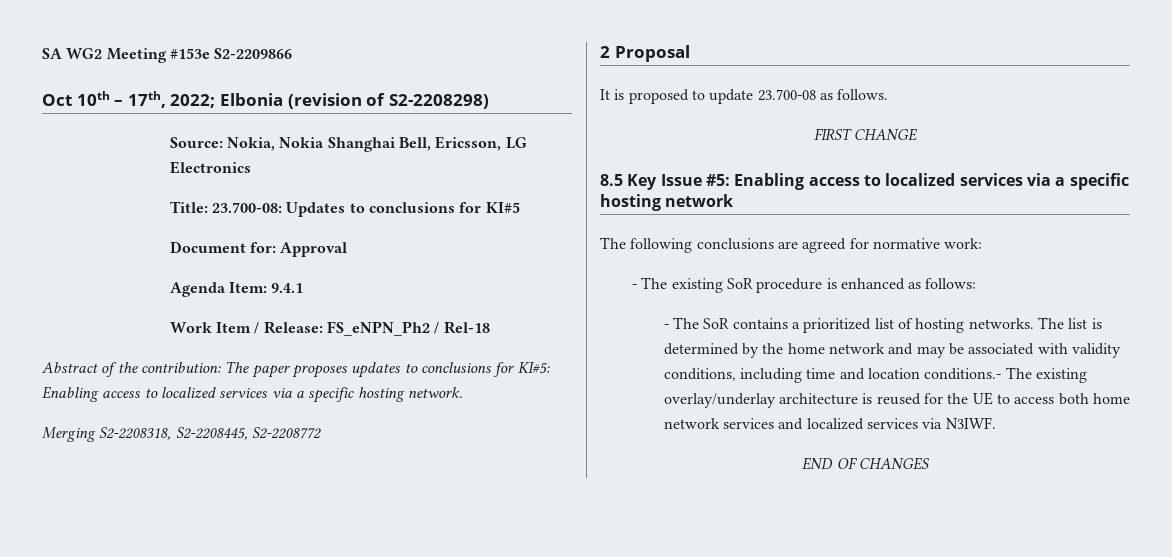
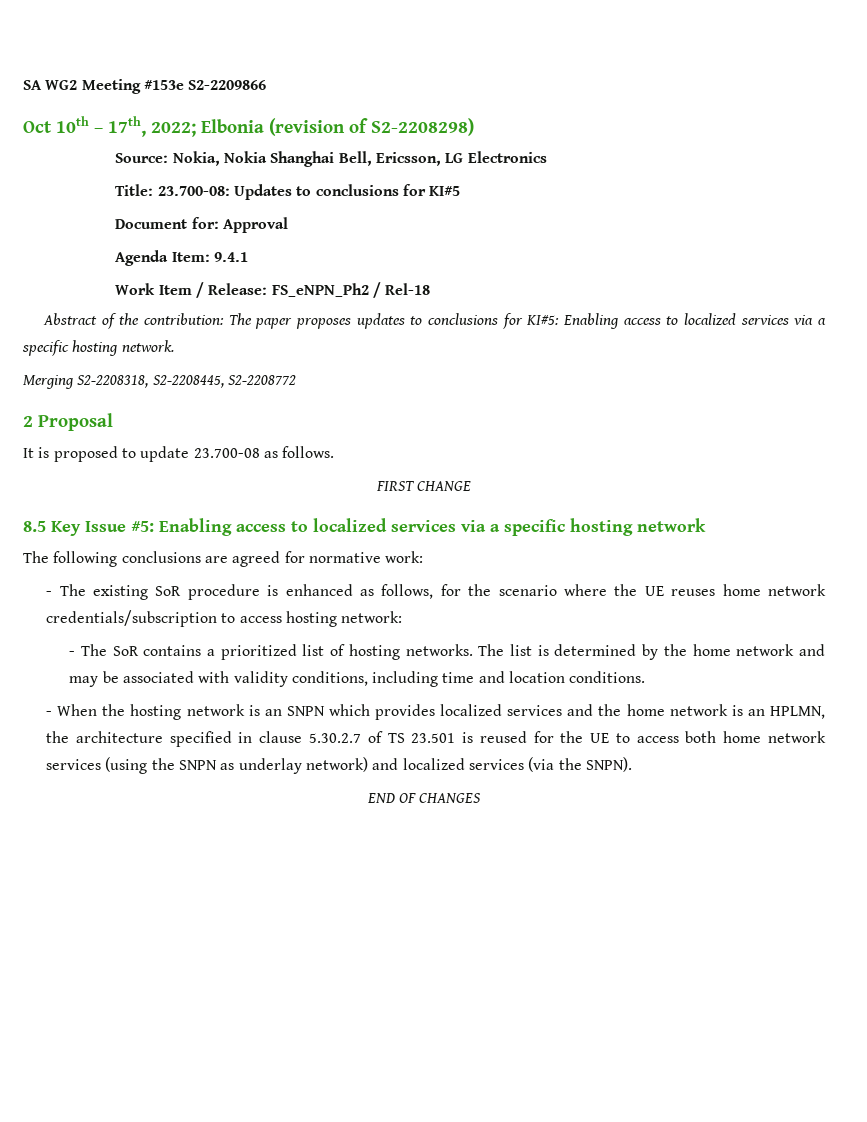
[925,278,977,289] follows: -> [381,584,826,599] [46,610,403,627] follows, for the scenario where the UE reuses home network credentials/subscription to access hosting network:
[924,367,1088,383] [663,393,859,408] conditions.- The existing overlay/underlay architecture -> [569,671,646,683] [46,704,826,720] [46,731,456,747] conditions. // - When the hosting network is an SNPN which provides localized services and the home network is an HPLMN, the architecture specified in clause 5.30.2.7 of TS 23.501
[778,417,996,430] and localized services via N3IWF. -> [105,757,632,774] (using the SNPN as underlay network) and localized services (via the SNPN).

